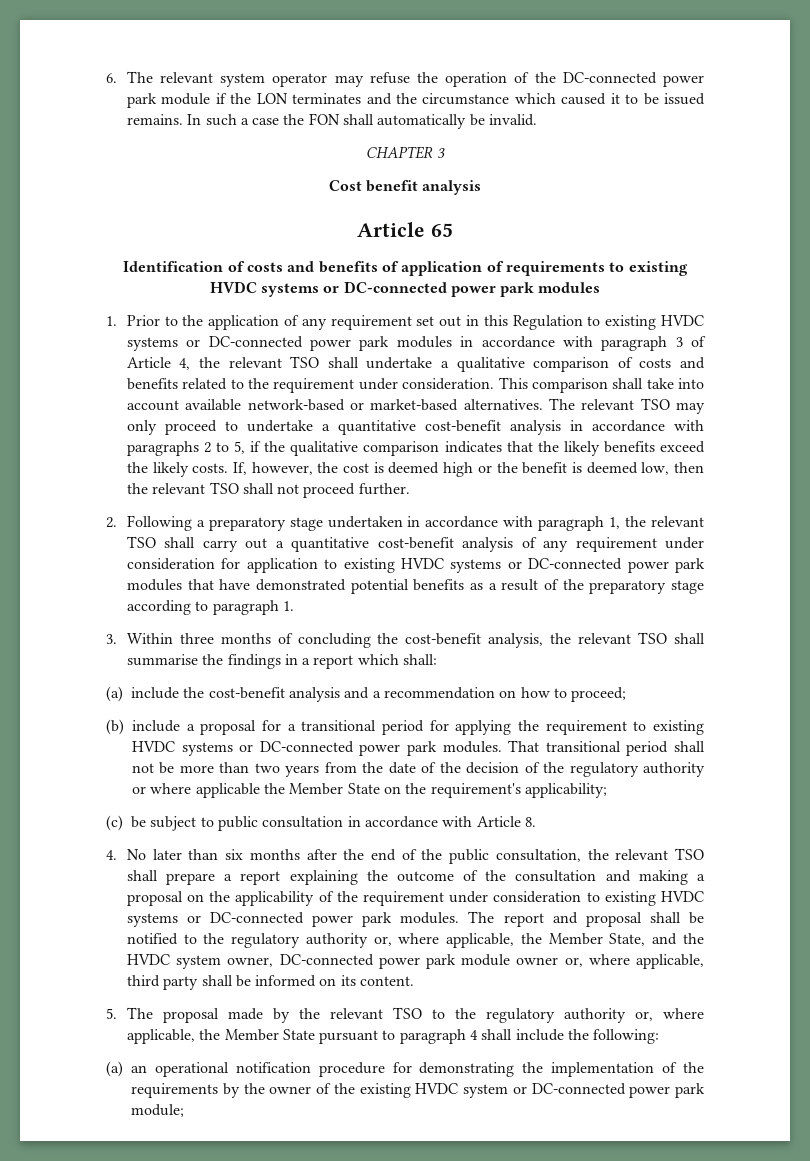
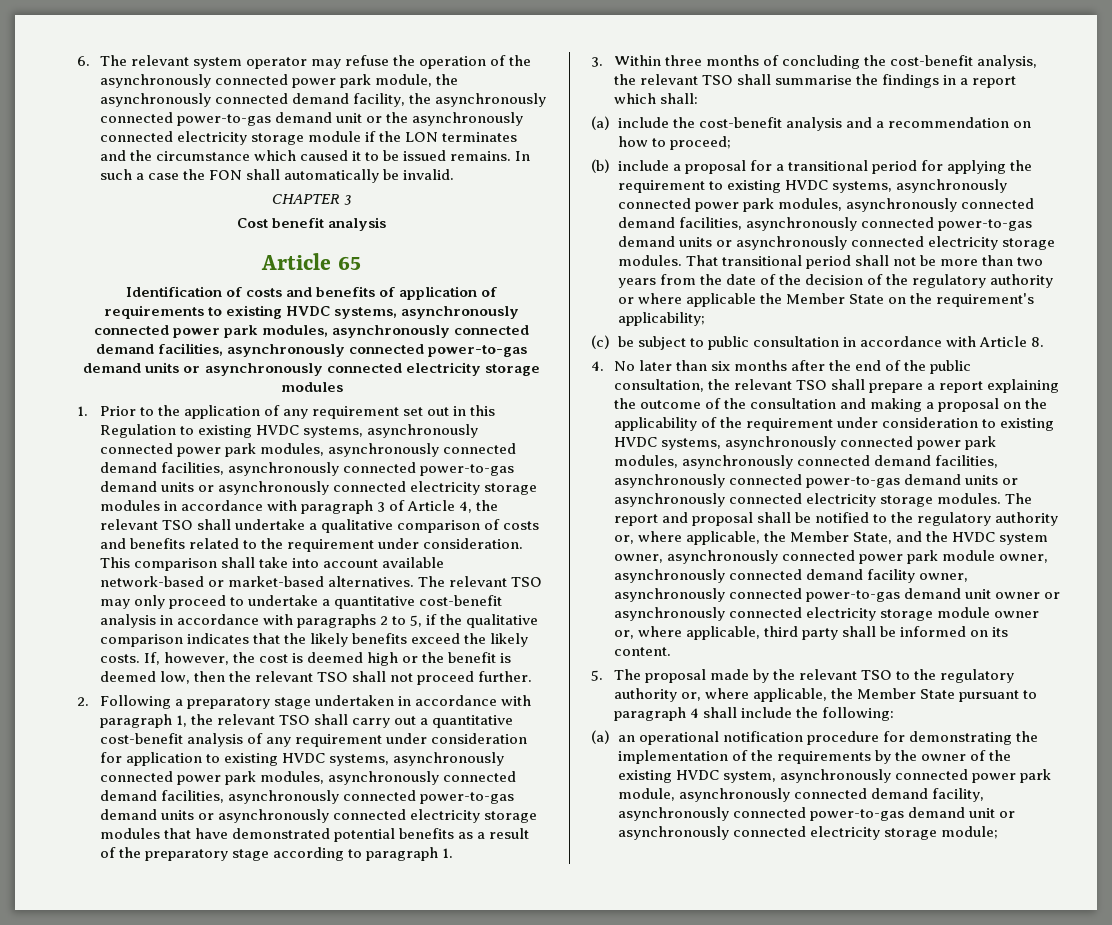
[562,72,704,87] [126,93,157,108] DC-connected power park -> [99,74,458,88] [99,93,546,107] [99,112,523,126] [99,131,304,145] asynchronously connected power park module, the asynchronously connected demand facility, the asynchronously connected power-to-gas demand unit or the asynchronously connected electricity storage
[260,281,535,297] systems or DC-connected power park -> [334,306,520,319] [93,325,530,338] [95,343,528,357] [83,362,540,376] systems, asynchronously connected power park modules, asynchronously connected demand facilities, asynchronously connected power-to-gas demand units or asynchronously connected electricity storage
[126,336,390,351] systems or DC-connected power park -> [302,424,478,438] [99,443,516,457] [99,462,514,476] [99,481,537,495] systems, asynchronously connected power park modules, asynchronously connected demand facilities, asynchronously connected power-to-gas demand units or asynchronously connected electricity storage
[450,558,705,573] systems or DC-connected power park -> [328,752,504,766] [99,771,516,785] [99,790,514,804] [99,809,537,823] systems, asynchronously connected power park modules, asynchronously connected demand facilities, asynchronously connected power-to-gas demand units or asynchronously connected electricity storage
[181,741,437,756] systems or DC-connected power park -> [831,179,1007,193] [617,198,1034,212] [617,217,1032,231] [617,236,1055,250] systems, asynchronously connected power park modules, asynchronously connected demand facilities, asynchronously connected power-to-gas demand units or asynchronously connected electricity storage
[126,912,393,927] systems or DC-connected power park -> [660,436,996,450] [613,455,998,469] [613,474,1018,488] [613,493,933,507] systems, asynchronously connected power park modules, asynchronously connected demand facilities, asynchronously connected power-to-gas demand units or asynchronously connected electricity storage
[279,954,511,969] DC-connected power park module -> [666,550,1048,564] [613,569,968,583] [613,588,1060,602] [613,607,990,621] asynchronously connected power park module owner, asynchronously connected demand facility owner, asynchronously connected power-to-gas demand unit owner or asynchronously connected electricity storage module
[463,1083,705,1098] system or DC-connected power park -> [722,769,1051,783] [617,788,984,802] [617,807,1015,821] [617,826,937,840] system, asynchronously connected power park module, asynchronously connected demand facility, asynchronously connected power-to-gas demand unit or asynchronously connected electricity storage

